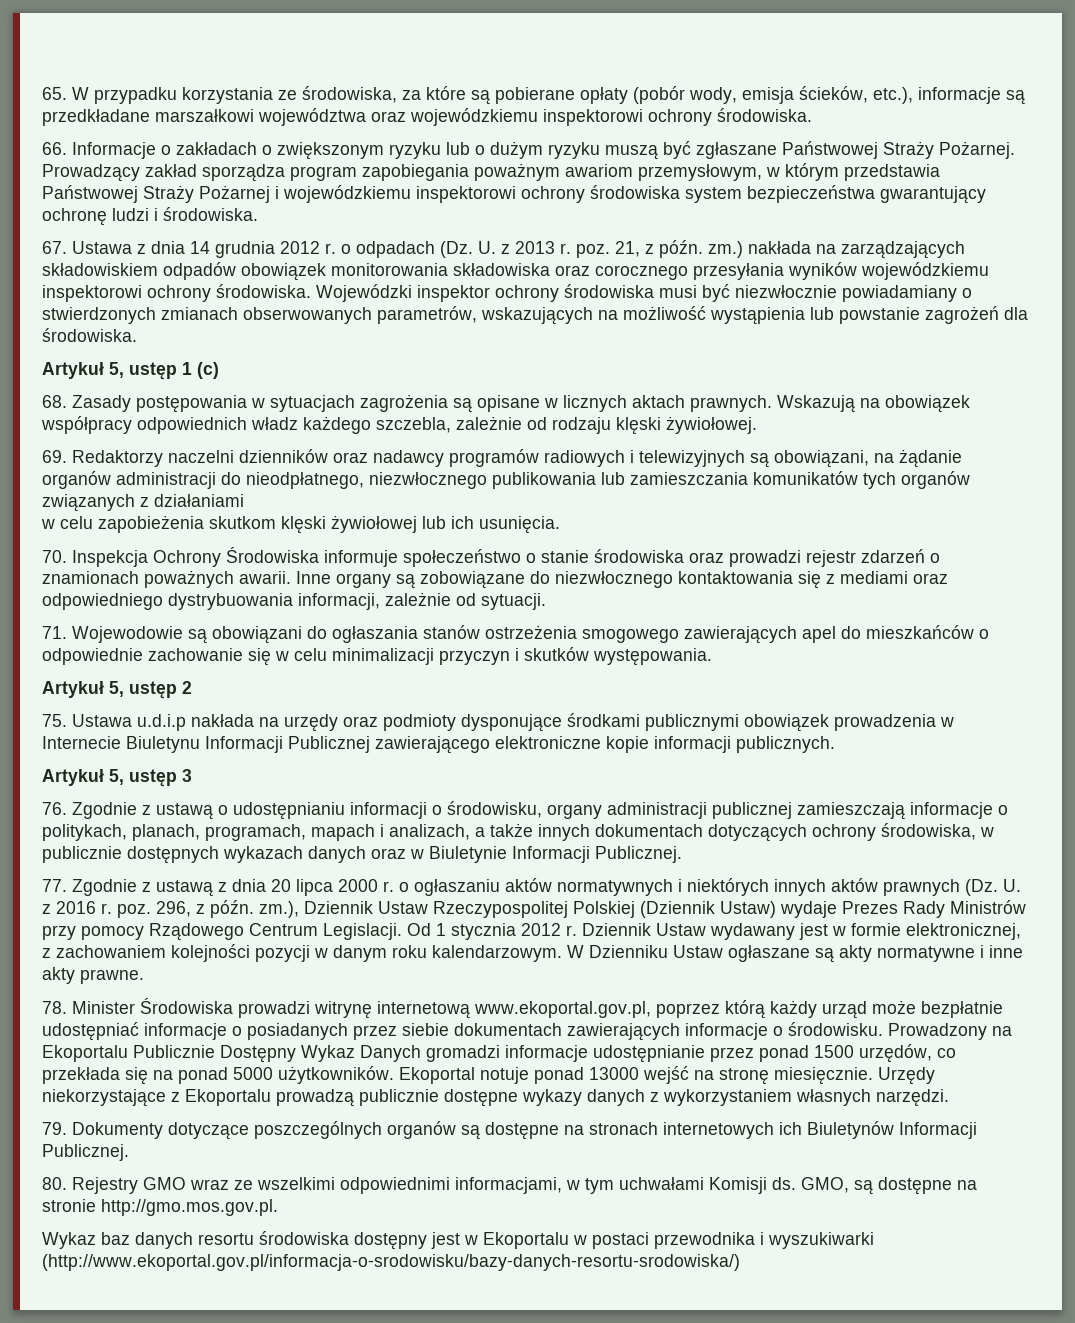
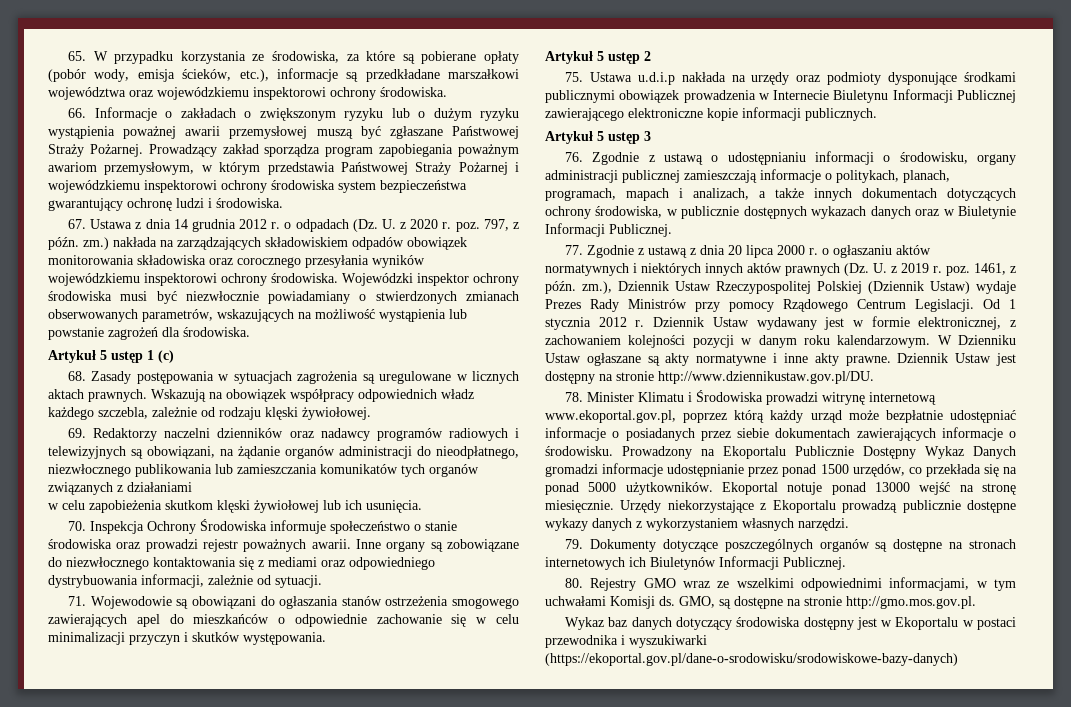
(600, 150) none -> [48,126,308,139] wystąpienia poważnej awarii przemysłowej
[515,241,640,258] 2013 r. poz. 21, -> [410,219,509,232] 2020 r. poz. 797,
[109,362,124,378] 5, -> [100,350,107,360] 5
[477,395,540,412] opisane -> [379,371,452,384] uregulowane
[861,549,940,563] [42,571,139,584] zdarzeń o znamionach -> (238, 545) none
[109,681,124,697] 5, -> [597,51,604,61] 5
[109,769,124,785] 5, -> [597,131,604,141] 5
[56,901,191,918] 2016 r. poz. 296, -> [901,263,1006,276] 2019 r. poz. 1461,
(144, 976) none -> [897,353,1016,366] [545,371,874,384] Dziennik Ustaw jest dostępny na stronie http://www.dziennikustaw.gov.pl/DU.
(135, 1007) none -> [638,392,693,402] Klimatu i
[198,1233,254,1245] resortu -> [675,617,732,630] dotyczący
[42,1254,740,1271] (http://www.ekoportal.gov.pl/informacja-o-srodowisku/bazy-danych-resortu-srodowiska/) -> [545,653,958,666] (https://ekoportal.gov.pl/dane-o-srodowisku/srodowiskowe-bazy-danych)

